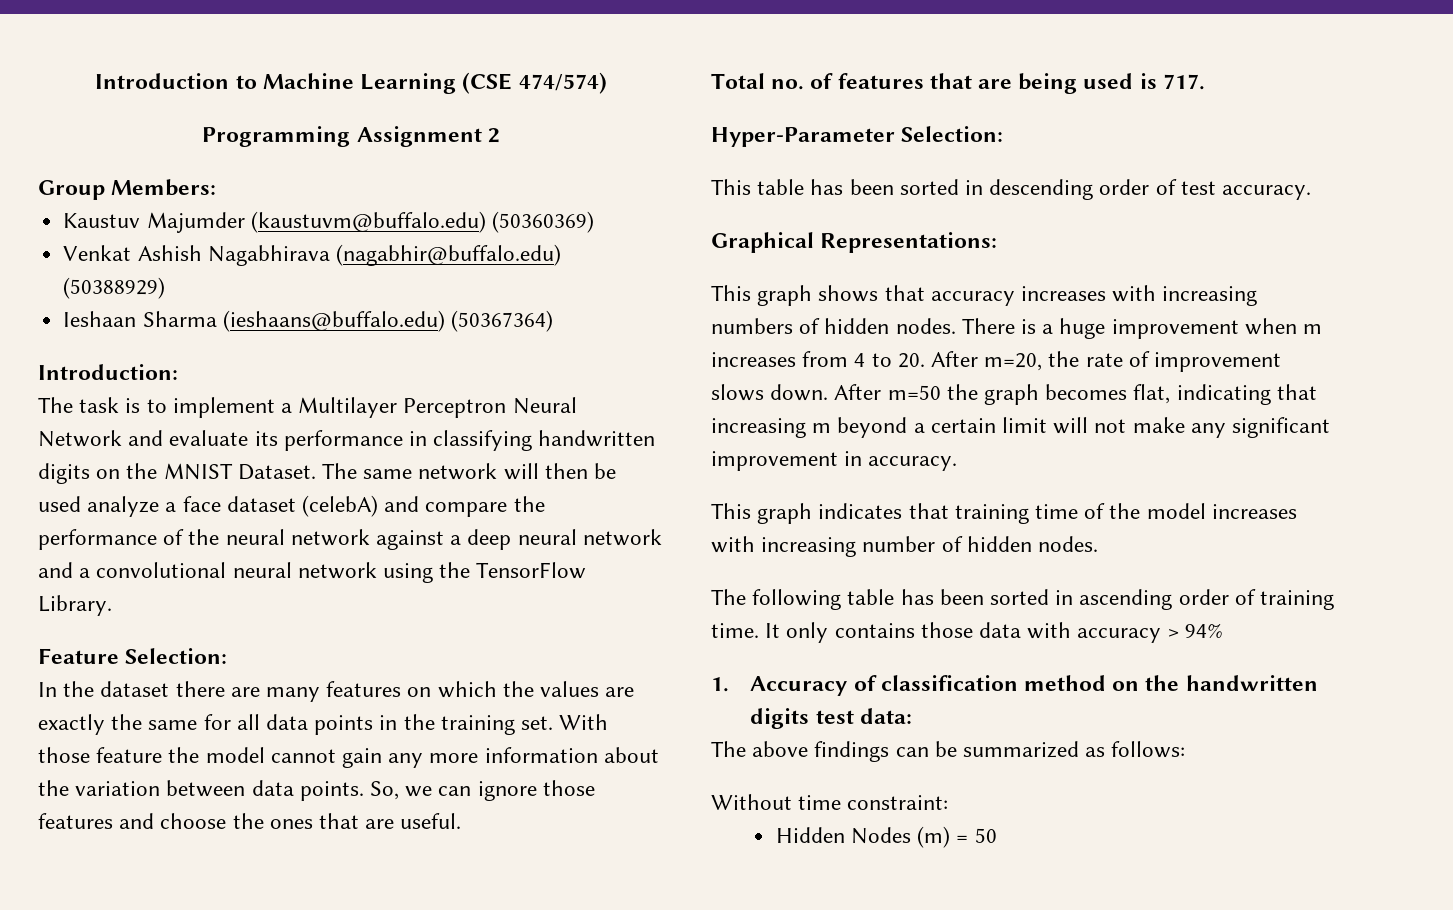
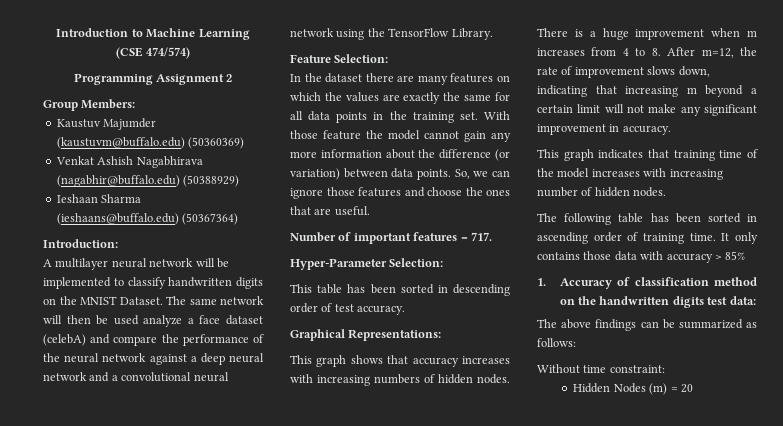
[38,397,577,418] [38,430,533,451] The task is to implement a Multilayer Perceptron Neural Network and evaluate its performance in classifying -> [43,258,229,270] [43,277,166,289] A multilayer neural network will be implemented to classify
[75,781,161,796] variation -> [439,149,510,161] [290,168,340,180] difference (or variation)
[711,73,1157,94] Total no. of features that are being used is -> [290,232,468,244] Number of important features =
[897,351,1043,371] 20. After m=20, -> [651,47,734,58] 8. After m=12,
[770,384,1171,405] down. After m=50 the graph becomes flat, -> [678,66,710,77] down,
[1184,623,1223,638] 94% -> [725,251,746,260] 85%
[974,828,997,843] 50 -> [680,384,693,393] 20

